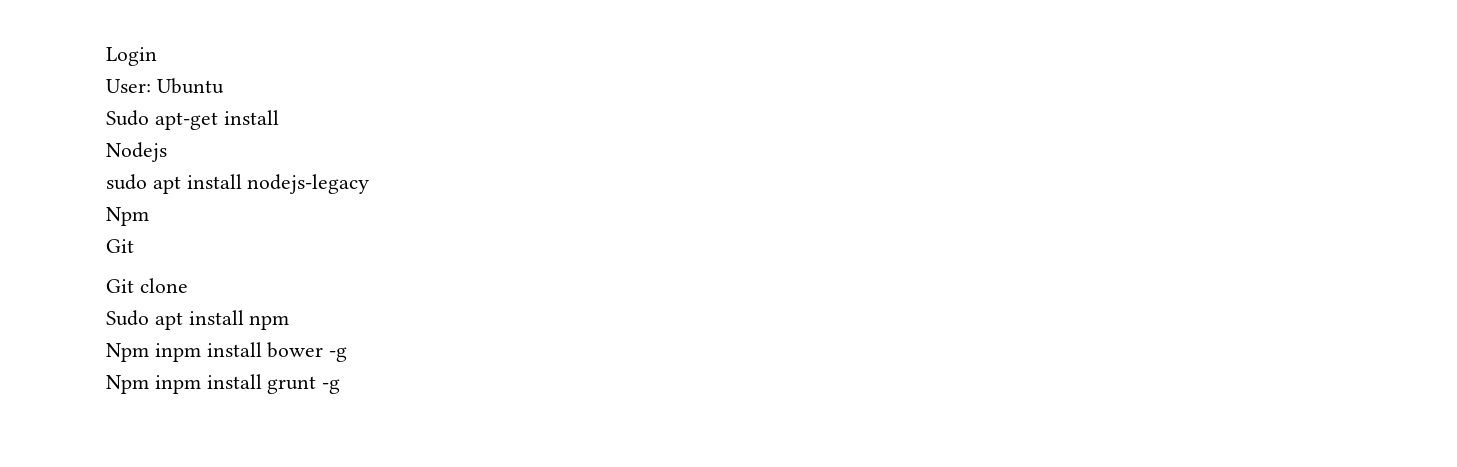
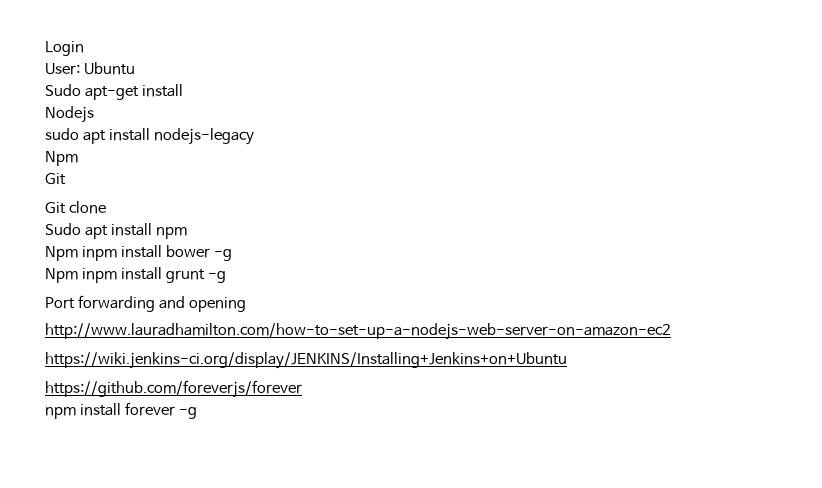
(341, 386) none -> [45,295,246,312] [45,323,671,340] [45,352,567,369] [45,380,302,398] [45,402,197,419] // Port forwarding and opening // http://www.lauradhamilton.com/how-to-set-up-a-nodejs-web-server-on-amazon-ec2 // https://wiki.jenkins-ci.org/display/JENKINS/Installing+Jenkins+on+Ubuntu // https://github.com/foreverjs/forever // npm install forever -g

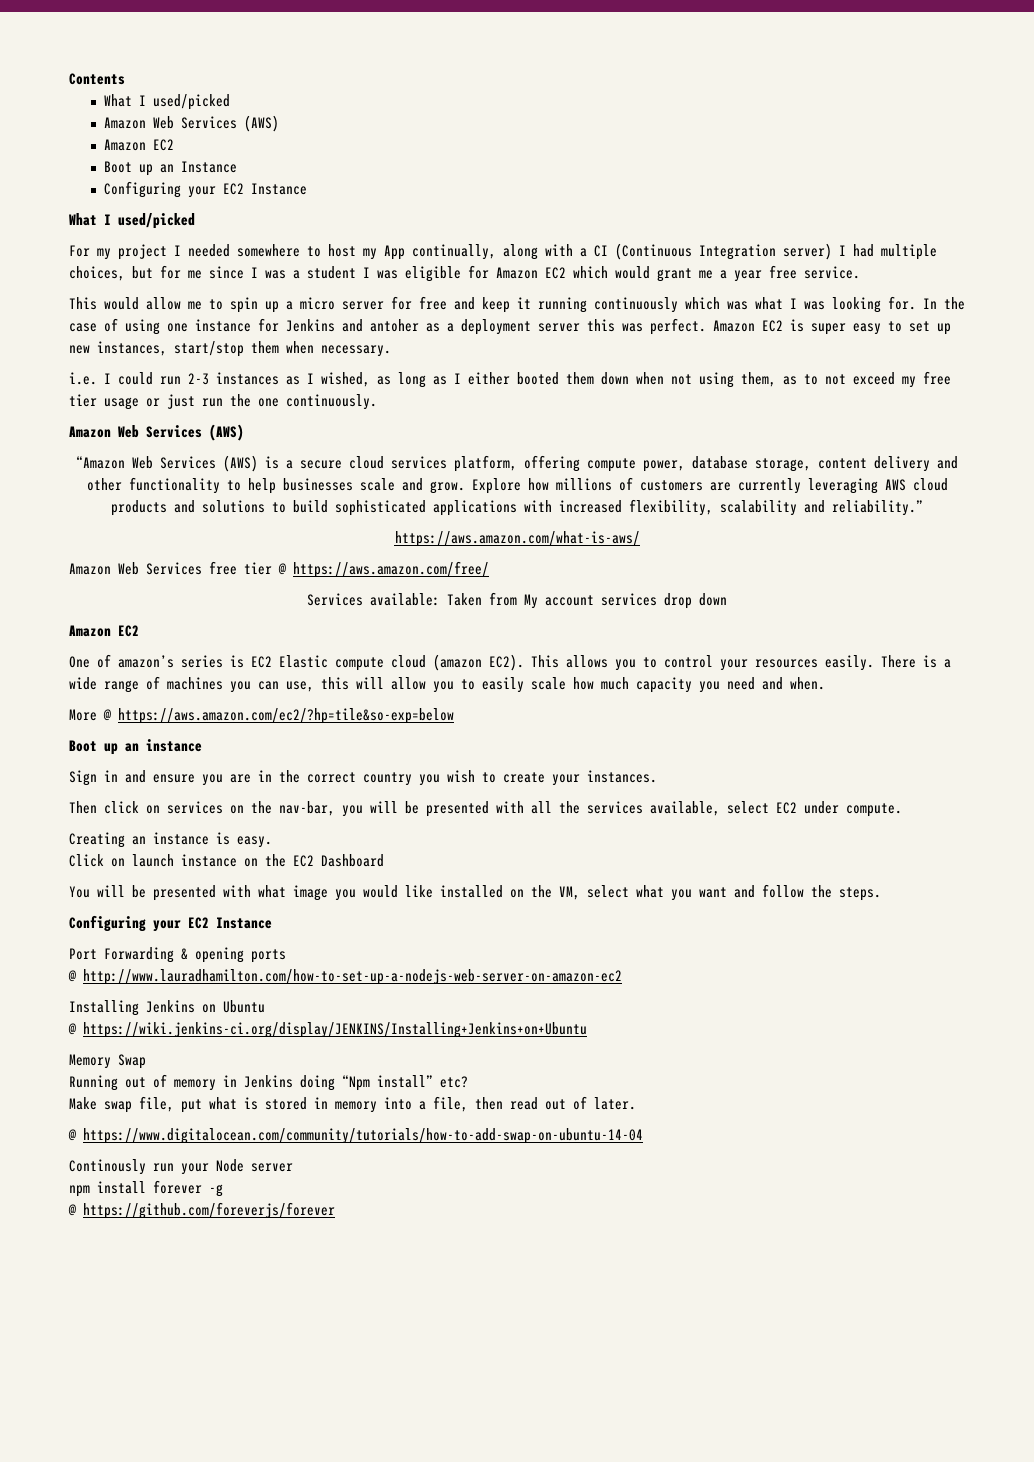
[45,41,84,56] [45,62,135,75] [45,84,183,100] [45,106,94,123] [45,128,254,145] [45,151,78,166] [45,173,66,185] [45,201,106,214] [45,223,187,239] [45,245,232,261] [45,267,226,283] [45,295,246,312] [45,323,671,340] [45,352,567,369] [45,380,302,398] Login // User: Ubuntu // Sudo apt-get install // Nodejs // sudo apt install nodejs-legacy // Npm // Git // Git clone // Sudo apt install npm // Npm inpm install bower -g // Npm inpm install grunt -g // Port forwarding and opening // http://www.lauradhamilton.com/how-to-set-up-a-nodejs-web-server-on-amazon-ec2 // https://wiki.jenkins-ci.org/display/JENKINS/Installing+Jenkins+on+Ubuntu // https://github.com/foreverjs/forever -> [69,73,125,85] [104,94,231,110] [104,115,280,132] [104,139,175,151] [104,161,238,176] [104,181,308,198] [69,213,195,229] [69,243,937,260] [69,265,860,282] [69,296,965,313] [69,318,951,335] [69,341,391,357] [69,371,951,388] [69,394,377,410] [69,424,244,441] [76,455,958,472] [86,477,948,494] [111,499,923,516] [394,531,640,547] [69,561,489,578] [307,592,727,609] [69,625,139,637] [69,654,951,671] [69,676,825,693] [69,708,454,724] [69,739,202,755] [69,770,657,786] [69,801,902,817] [69,832,272,848] [69,854,384,867] [69,884,881,901] [69,915,272,932] [69,947,286,963] [68,969,622,985] [69,1000,265,1016] [68,1022,587,1038] [69,1054,146,1069] [69,1074,468,1091] [69,1096,636,1113] [68,1128,643,1144] [69,1159,293,1175] Contents // What I used/picked // Amazon Web Services (AWS) // Amazon EC2 // Boot up an Instance // Configuring your EC2 Instance // What I used/picked // For my project I needed somewhere to host my App continually, along with a CI (Continuous Integration server) I had multiple choices, but for me since I was a student I was eligible for Amazon EC2 which would grant me a year free service. // This would allow me to spin up a micro server for free and keep it running continuously which was what I was looking for. In the case of using one instance for Jenkins and antoher as a deployment server this was perfect. Amazon EC2 is super easy to set up new instances, start/stop them when necessary. // i.e. I could run 2-3 instances as I wished, as long as I either booted them down when not using them, as to not exceed my free tier usage or just run the one continuously. // Amazon Web Services (AWS) // “Amazon Web Services (AWS) is a secure cloud services platform, offering compute power, database storage, content delivery and other functionality to help businesses scale and grow. Explore how millions of customers are currently leveraging AWS cloud products and solutions to build sophisticated applications with increased flexibility, scalability and reliability.” // https://aws.amazon.com/what-is-aws/ // Amazon Web Services free tier @ https://aws.amazon.com/free/ // Services available: Taken from My account services drop down // Amazon EC2 // One of amazon’s series is EC2 Elastic compute cloud (amazon EC2). This allows you to control your resources easily. There is a wide range of machines you can use, this will allow you to easily scale how much capacity you need and when. // More @ https://aws.amazon.com/ec2/?hp=tile&so-exp=below // Boot up an instance // Sign in and ensure you are in the correct country you wish to create your instances. // Then click on services on the nav-bar, you will be presented with all the services available, select EC2 under compute. // Creating an instance is easy. // Click on launch instance on the EC2 Dashboard // You will be presented with what image you would like installed on the VM, select what you want and follow the steps. // Configuring your EC2 Instance // Port Forwarding & opening ports // @ http://www.lauradhamilton.com/how-to-set-up-a-nodejs-web-server-on-amazon-ec2 // Installing Jenkins on Ubuntu // @ https://wiki.jenkins-ci.org/display/JENKINS/Installing+Jenkins+on+Ubuntu // Memory Swap // Running out of memory in Jenkins doing “Npm install” etc? // Make swap file, put what is stored in memory into a file, then read out of later. // @ https://www.digitalocean.com/community/tutorials/how-to-add-swap-on-ubuntu-14-04 // Continously run your Node server
(197, 413) none -> [68,1202,335,1219] // @ https://github.com/foreverjs/forever

